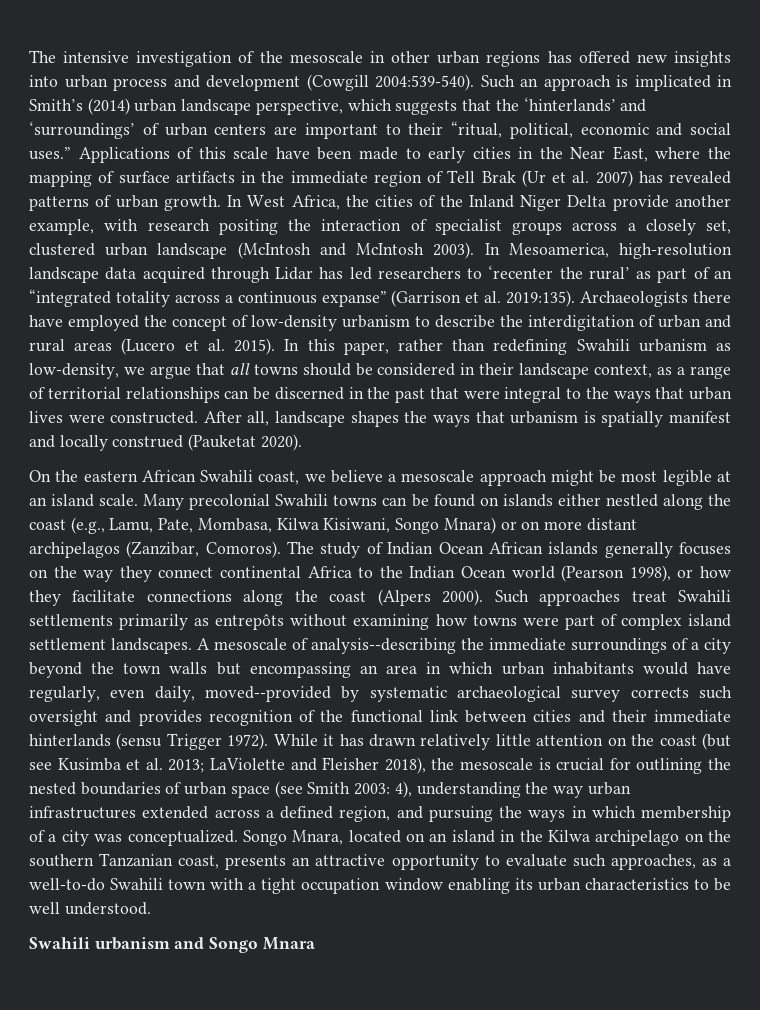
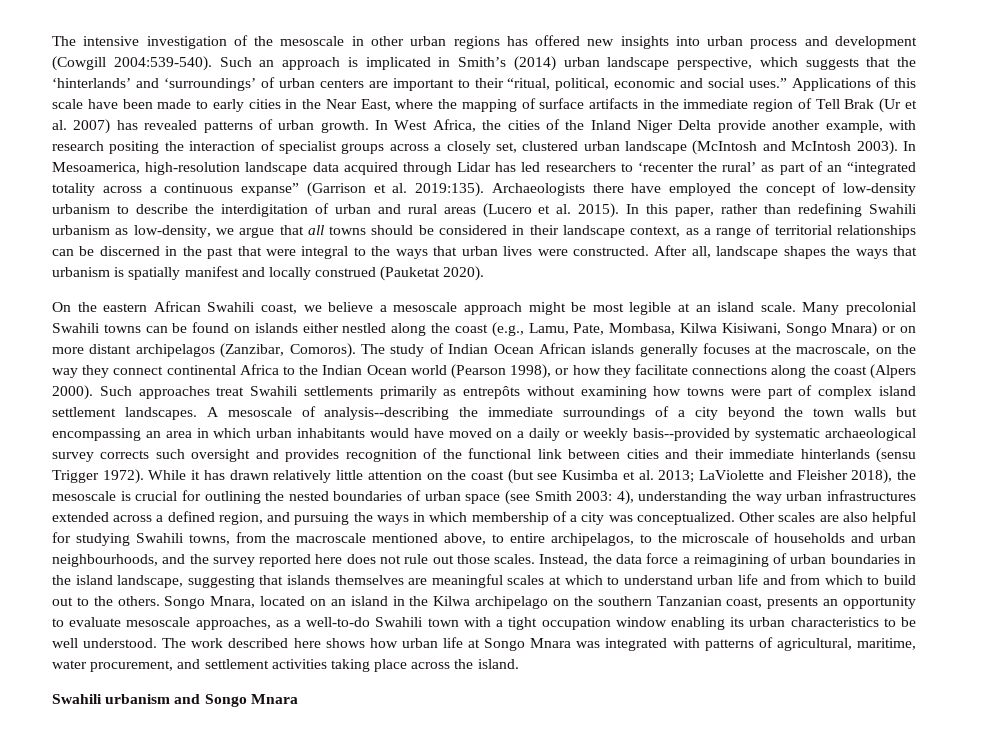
(732, 548) none -> [755,344,871,356] at the macroscale,
[29,686,331,702] regularly, even daily, moved--provided -> [448,428,730,441] moved on a daily or weekly basis--provided
(238, 838) none -> [739,511,916,525] [52,532,917,546] [52,553,917,567] [52,574,917,588] [52,596,160,606] Other scales are also helpful for studying Swahili towns, from the macroscale mentioned above, to entire archipelagos, to the microscale of households and urban neighbourhoods, and the survey reported here does not rule out those scales. Instead, the data force a reimagining of urban boundaries in the island landscape, suggesting that islands themselves are meaningful scales at which to understand urban life and from which to build out to the others.
[315,854,386,866] attractive -> (839, 602) none
[572,854,606,867] such -> [126,617,191,627] mesoscale
(151, 908) none -> [162,637,916,651] [52,659,519,672] The work described here shows how urban life at Songo Mnara was integrated with patterns of agricultural, maritime, water procurement, and settlement activities taking place across the island.

